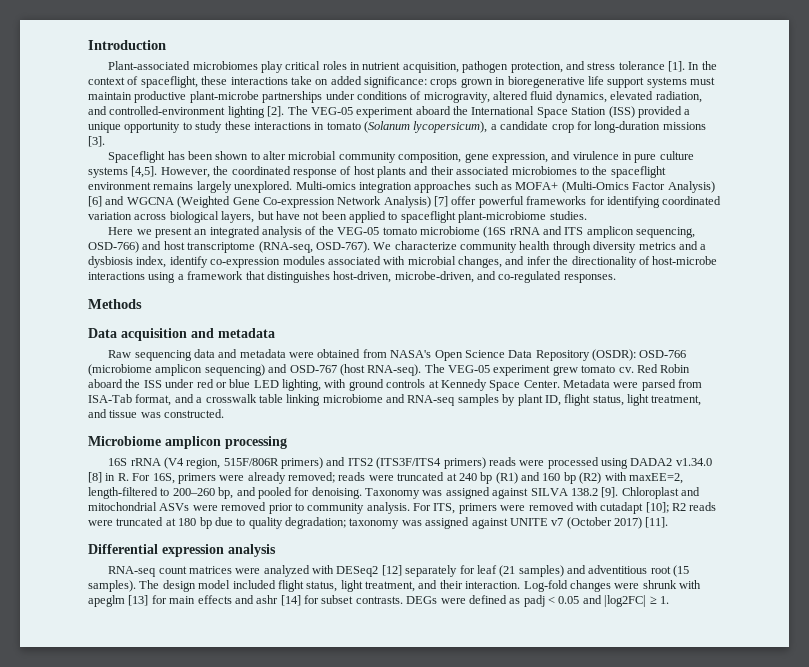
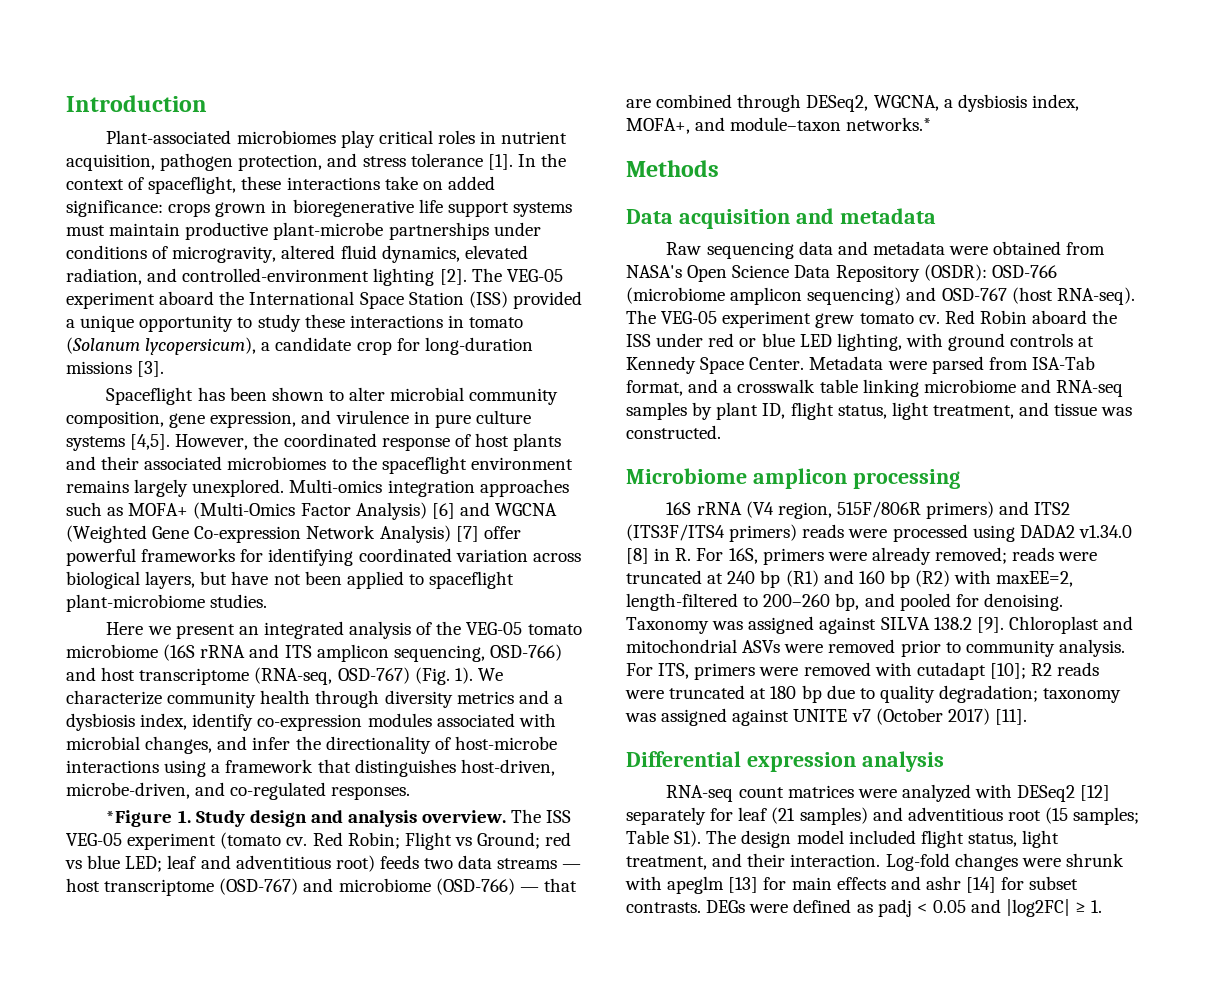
[315,241,370,253] OSD-767). -> [337,667,473,685] OSD-767) (Fig. 1).
(616, 278) none -> [106,809,572,827] [66,832,572,850] [65,855,582,872] [66,878,577,896] [626,94,1079,112] [626,117,932,134] // *Figure 1. Study design and analysis overview. The ISS VEG-05 experiment (tomato cv. Red Robin; Flight vs Ground; red vs blue LED; leaf and adventitious root) feeds two data streams — host transcriptome (OSD-767) and microbiome (OSD-766) — that are combined through DESeq2, WGCNA, a dysbiosis index, MOFA+, and module–taxon networks.*
[88,580,136,592] samples). -> [1073,807,1140,825] [626,830,702,847] samples; Table S1).

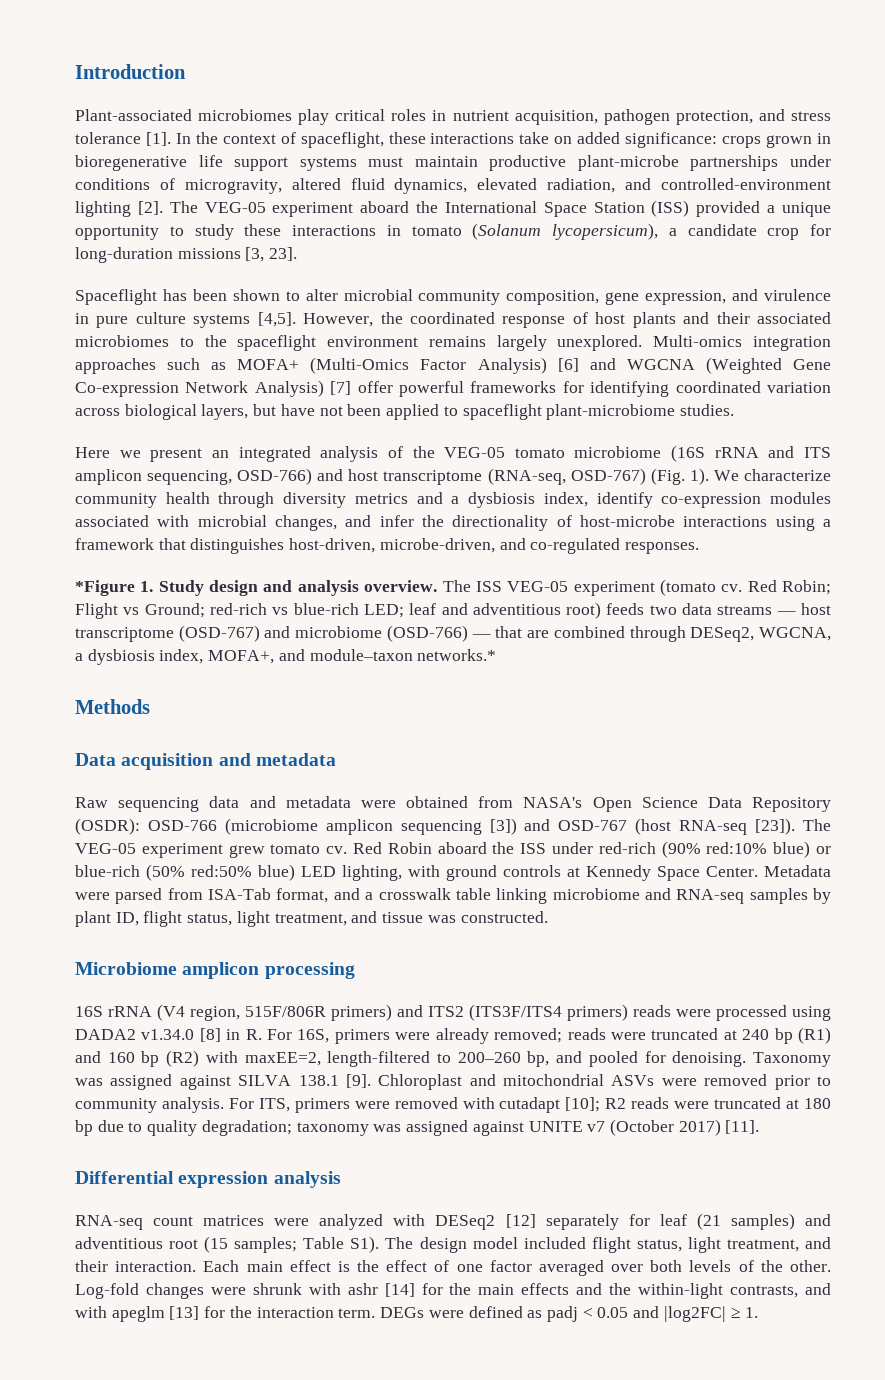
[137,361,165,377] [3]. -> [245,247,298,262] [3, 23].
[545,832,572,846] [65,855,121,869] red vs blue -> [209,603,359,615] red-rich vs blue-rich
[807,287,902,305] sequencing) -> [400,818,517,835] sequencing [3])
[1056,287,1135,305] RNA-seq). -> [679,818,796,835] RNA-seq [23]).
[708,333,795,347] red or blue -> [598,841,831,858] [75,864,295,881] red-rich (90% red:10% blue) or blue-rich (50% red:50% blue)
[933,617,972,630] 138.2 -> [298,1075,339,1086] 138.1
(881, 860) none -> [203,1260,831,1276] Each main effect is the effect of one factor averaged over both levels of the other.
[667,876,1079,894] [626,902,701,913] apeglm [13] for main effects and ashr [14] for subset contrasts. -> [347,1283,831,1299] [75,1306,376,1322] ashr [14] for the main effects and the within-light contrasts, and with apeglm [13] for the interaction term.

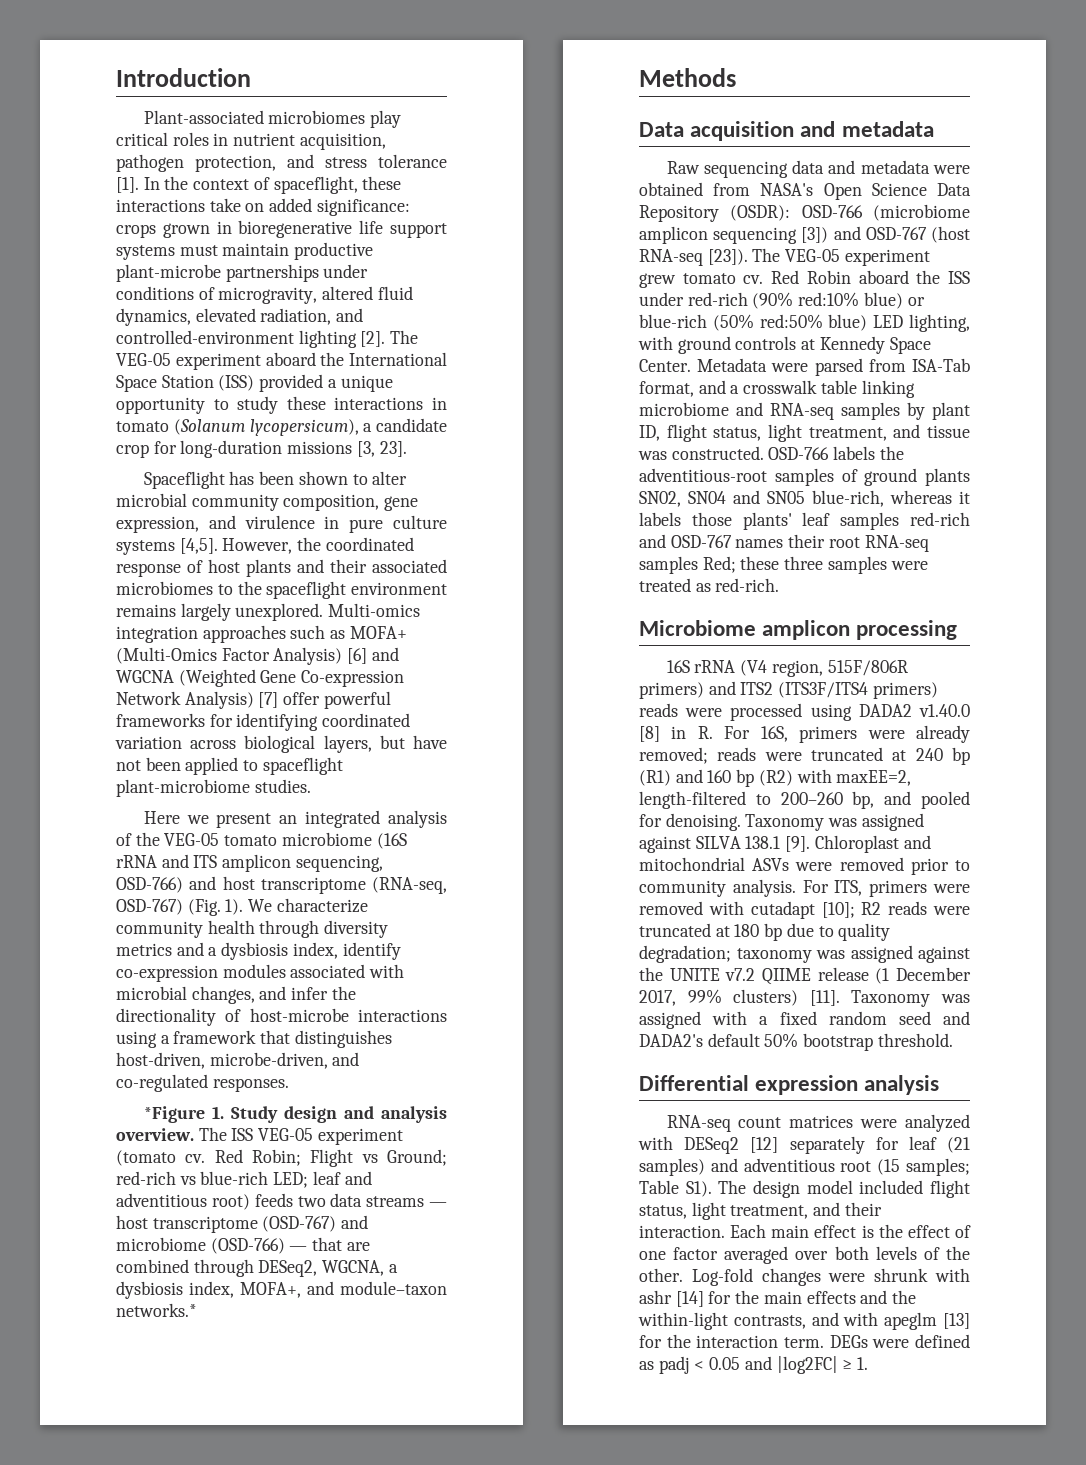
(548, 917) none -> [768,446,904,460] [639,468,970,486] [639,490,970,507] [639,512,970,530] [639,534,929,552] [639,556,928,574] [639,578,780,592] OSD-766 labels the adventitious-root samples of ground plants SN02, SN04 and SN05 blue-rich, whereas it labels those plants' leaf samples red-rich and OSD-767 names their root RNA-seq samples Red; these three samples were treated as red-rich.
[141,1029,195,1040] v1.34.0 -> [919,704,970,717] v1.40.0
[528,1119,760,1136] UNITE v7 (October 2017) [11]. -> [639,967,971,985] [639,989,970,1007] [639,1011,970,1029] [639,1033,953,1051] the UNITE v7.2 QIIME release (1 December 2017, 99% clusters) [11]. Taxonomy was assigned with a fixed random seed and DADA2's default 50% bootstrap threshold.

